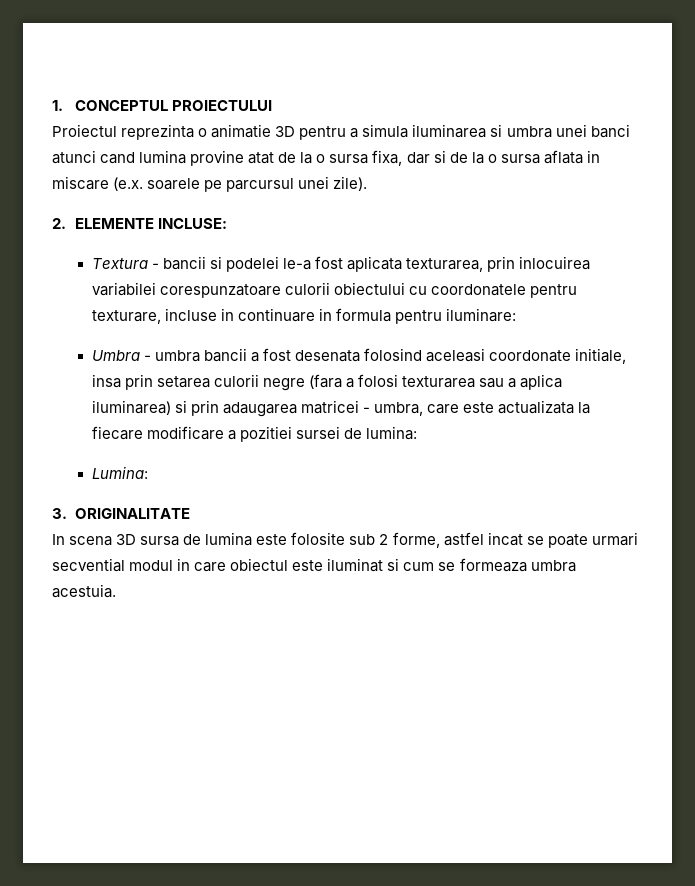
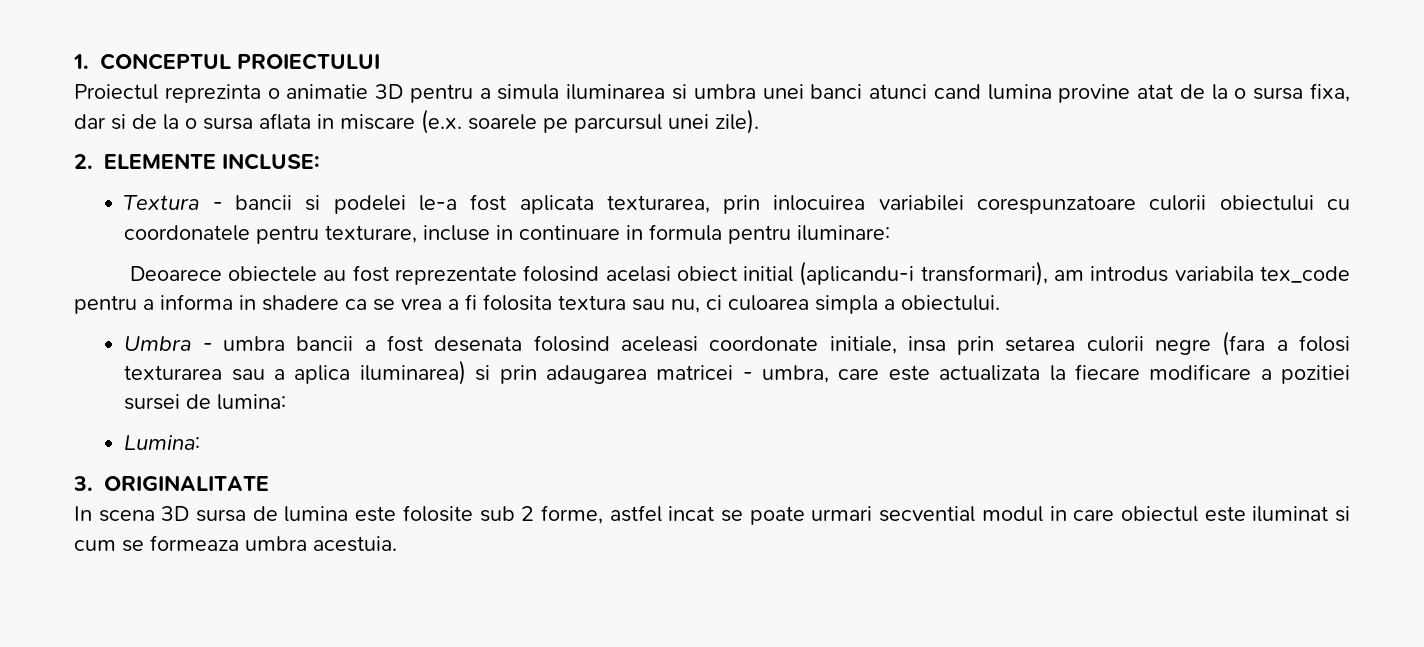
(517, 315) none -> [129,261,1350,286] [74,294,1000,314] // Deoarece obiectele au fost reprezentate folosind acelasi obiect initial (aplicandu-i transformari), am introdus variabila tex_code pentru a informa in shadere ca se vrea a fi folosita textura sau nu, ci culoarea simpla a obiectului.

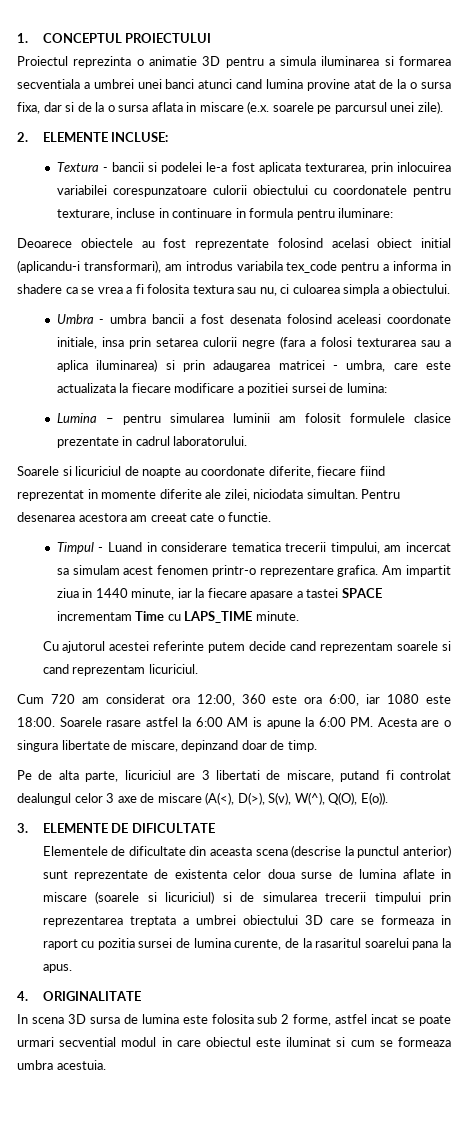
[693,84,756,99] umbra -> [399,56,452,66] [17,79,134,89] formarea secventiala a umbrei
[124,435,201,450] [73,476,93,491] Lumina: // 3. -> [56,413,452,425] [56,436,248,448] [17,466,385,478] [17,489,401,501] [17,512,272,522] [56,542,451,554] [56,565,452,577] [56,588,382,600] [56,611,299,623] [42,641,452,653] [42,664,198,676] [17,694,452,706] [17,717,451,729] [17,740,317,752] [17,770,452,782] [17,792,388,805] [17,823,215,833] [42,845,451,858] [42,869,452,881] [42,891,451,904] [42,915,451,927] [42,938,451,950] [42,964,72,973] [17,991,28,1001] Lumina – pentru simularea luminii am folosit formulele clasice prezentate in cadrul laboratorului. // Soarele si licuriciul de noapte au coordonate diferite, fiecare fiind reprezentat in momente diferite ale zilei, niciodata simultan. Pentru desenarea acestora am creeat cate o functie. // Timpul - Luand in considerare tematica trecerii timpului, am incercat sa simulam acest fenomen printr-o reprezentare grafica. Am impartit ziua in 1440 minute, iar la fiecare apasare a tastei SPACE incrementam Time cu LAPS_TIME minute. // Cu ajutorul acestei referinte putem decide cand reprezentam soarele si cand reprezentam licuriciul. // Cum 720 am considerat ora 12:00, 360 este ora 6:00, iar 1080 este 18:00. Soarele rasare astfel la 6:00 AM is apune la 6:00 PM. Acesta are o singura libertate de miscare, depinzand doar de timp. // Pe de alta parte, licuriciul are 3 libertati de miscare, putand fi controlat dealungul celor 3 axe de miscare (A(<), D(>), S(v), W(^), Q(O), E(o)). // 3. ELEMENTE DE DIFICULTATE // Elementele de dificultate din aceasta scena (descrise la punctul anterior) sunt reprezentate de existenta celor doua surse de lumina aflate in miscare (soarele si licuriciul) si de simularea trecerii timpului prin reprezentarea treptata a umbrei obiectului 3D care se formeaza in raport cu pozitia sursei de lumina curente, de la rasaritul soarelui pana la apus. // 4.
[402,505,473,522] folosite -> [211,1014,254,1024] folosita

